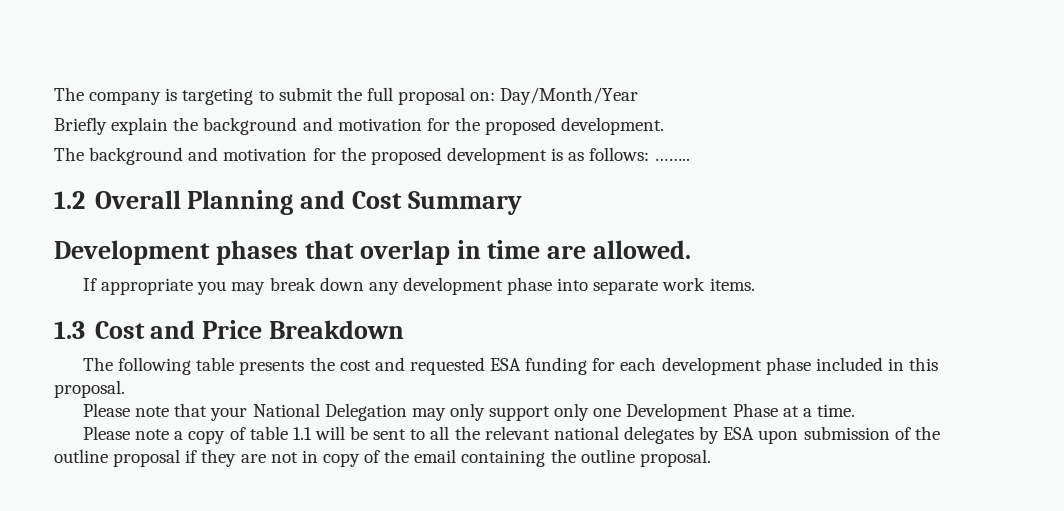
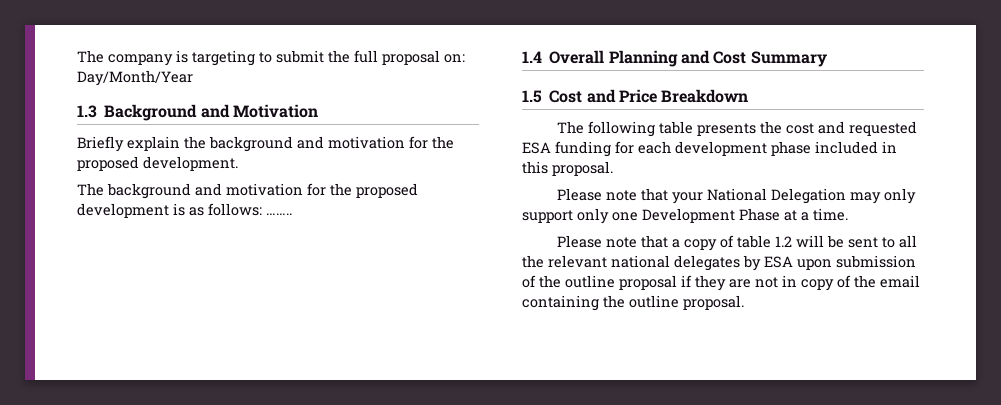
(639, 96) none -> [77,104,318,121] // 1.3 Background and Motivation
[54,191,85,209] 1.2 -> [522,51,542,63] 1.4
[54,240,692,265] [83,277,755,295] [54,321,85,339] Development phases that overlap in time are allowed. // If appropriate you may break down any development phase into separate work items. // 1.3 -> [522,90,542,103] 1.5
(170, 434) none -> [640,235,668,248] that
[292,427,312,440] 1.1 -> [774,236,792,247] 1.2

